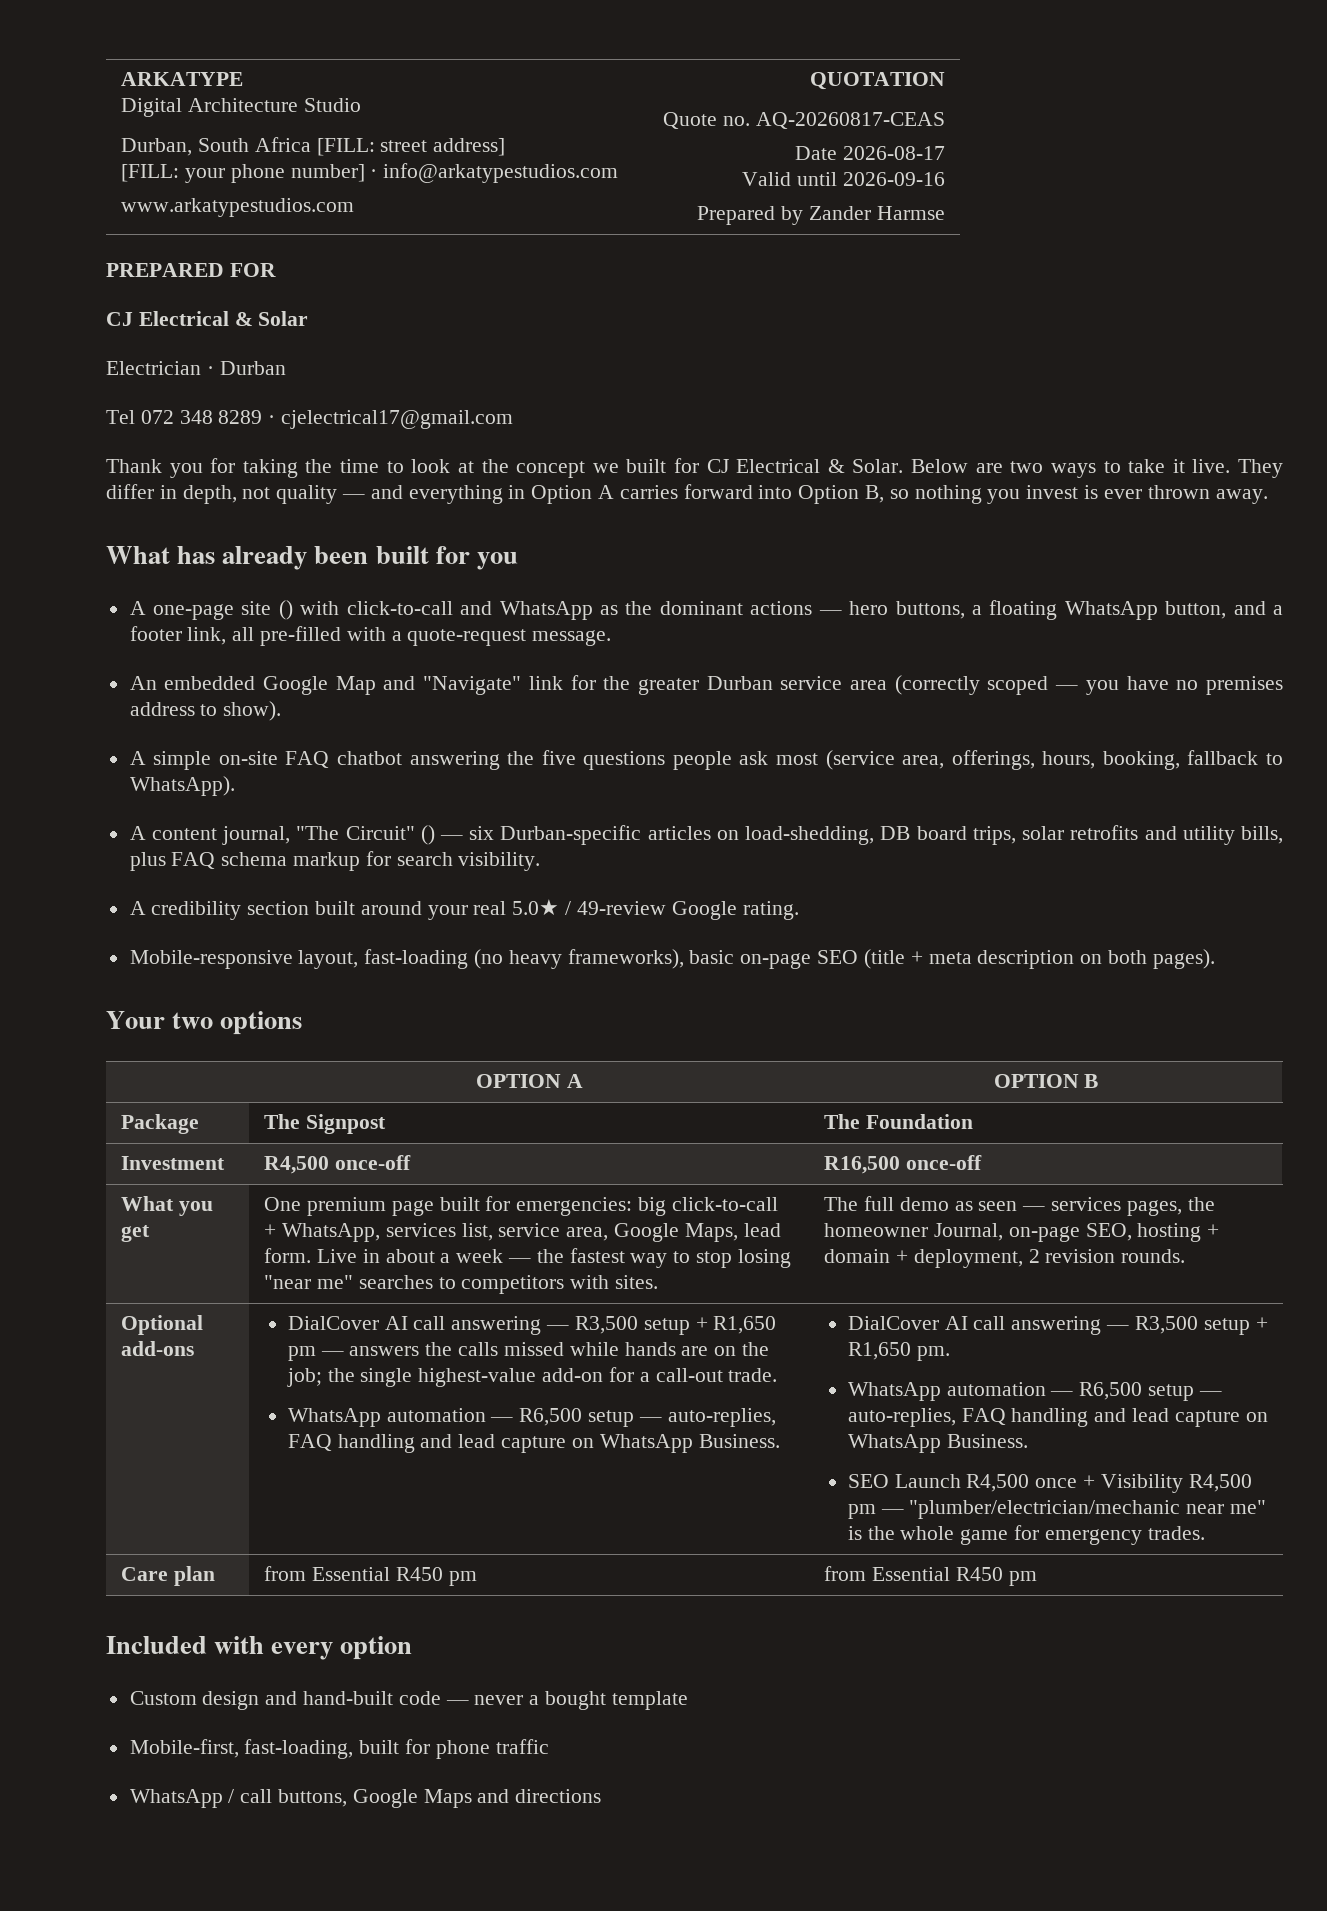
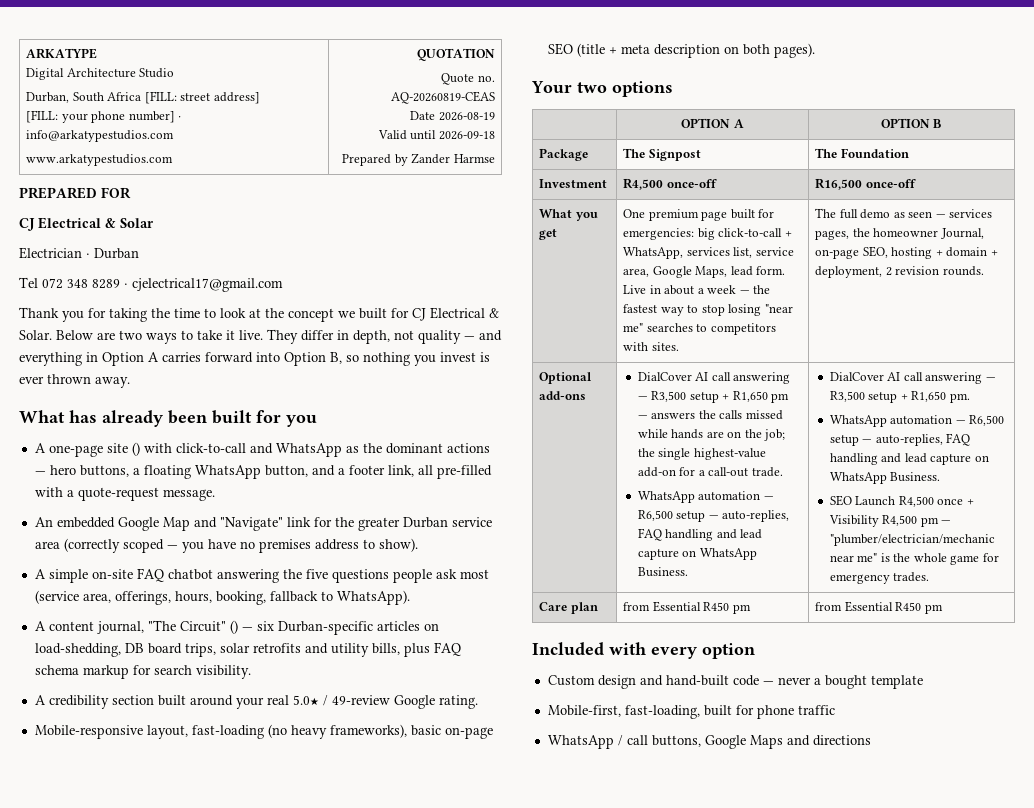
[755,112,945,129] AQ-20260817-CEAS -> [390,91,495,104] AQ-20260819-CEAS
[842,146,945,160] 2026-08-17 -> [438,112,495,121] 2026-08-19
[842,172,945,186] 2026-09-16 -> [438,131,495,140] 2026-09-18

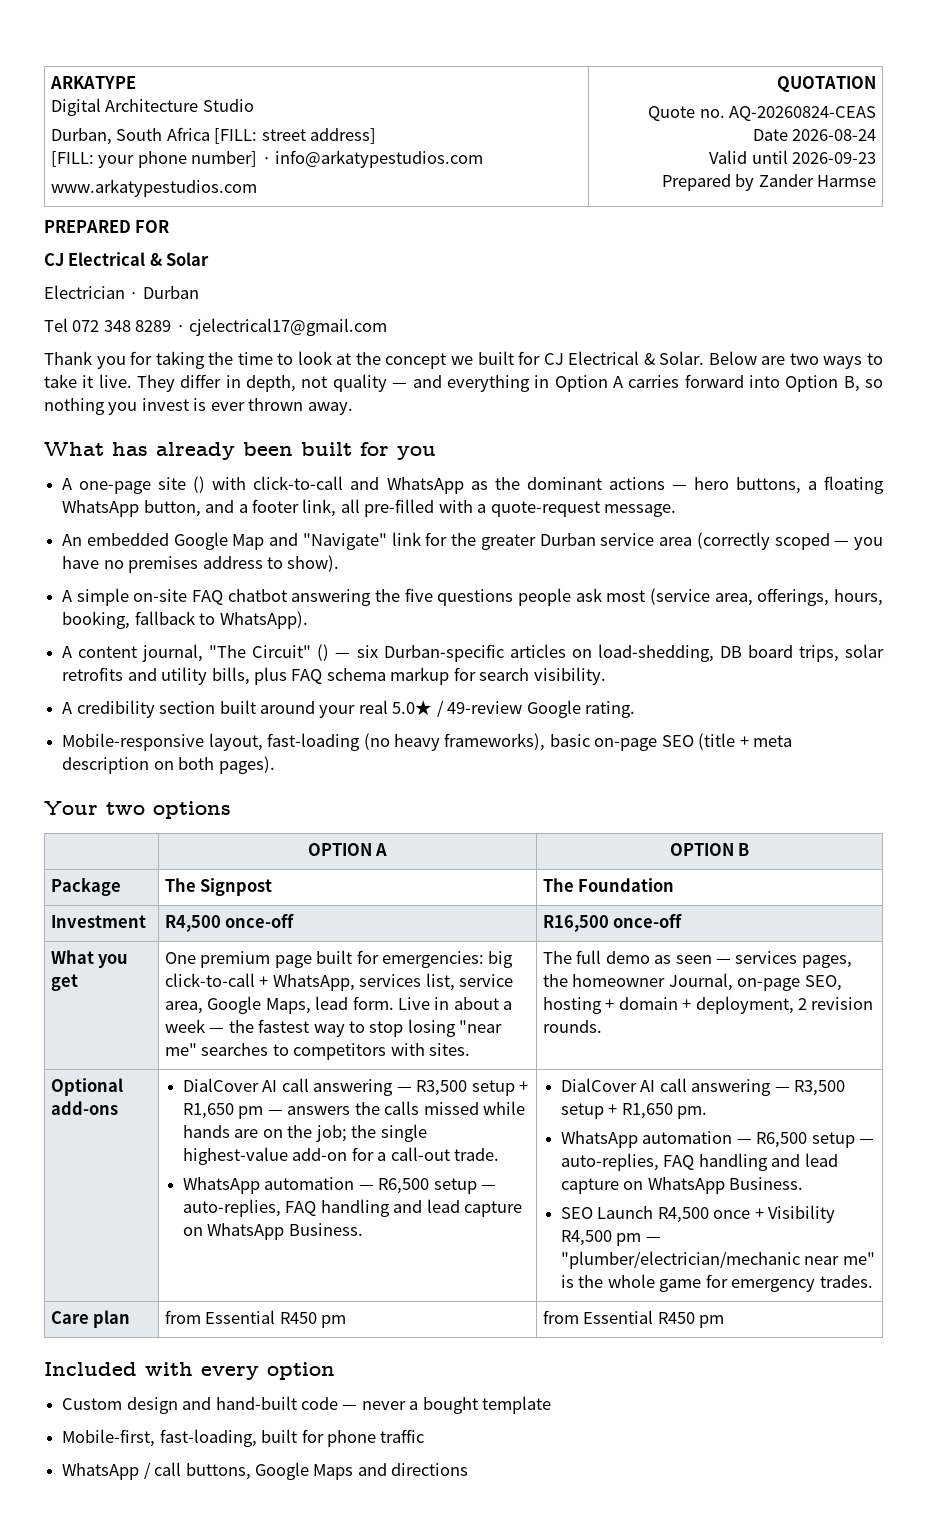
[390,91,495,104] AQ-20260819-CEAS -> [729,106,877,121] AQ-20260824-CEAS
[438,112,495,121] 2026-08-19 -> [792,129,877,141] 2026-08-24
[438,131,495,140] 2026-09-18 -> [792,152,877,164] 2026-09-23

